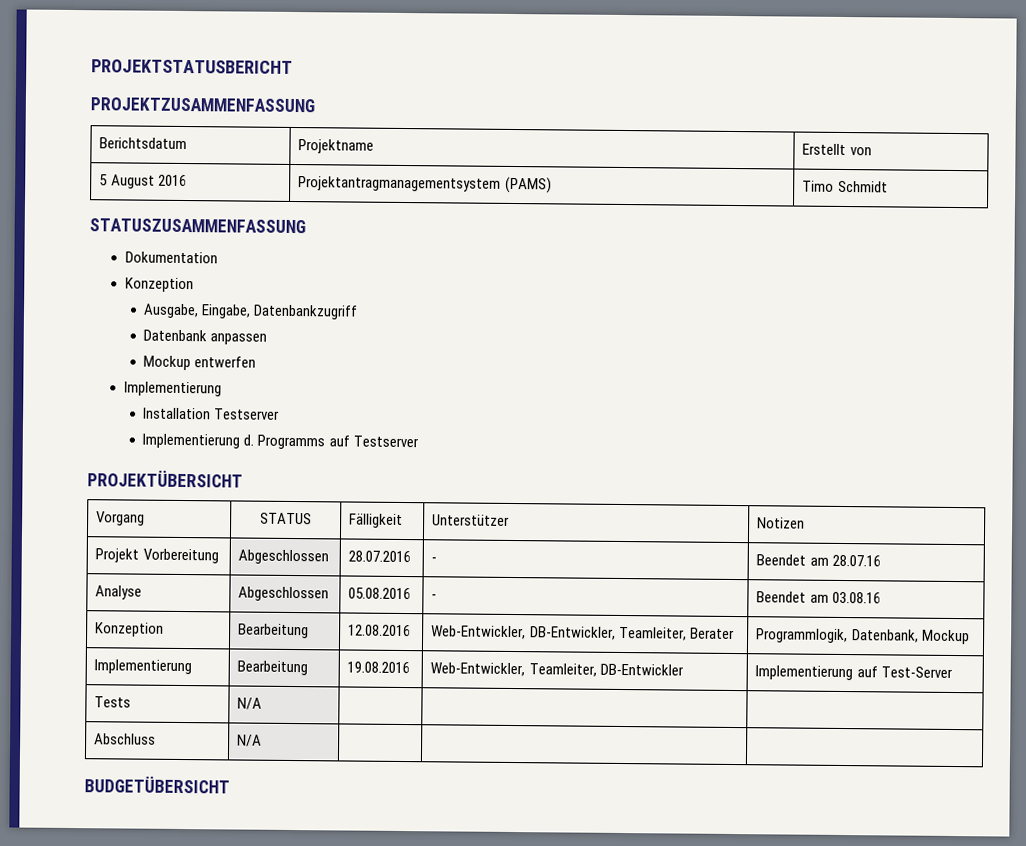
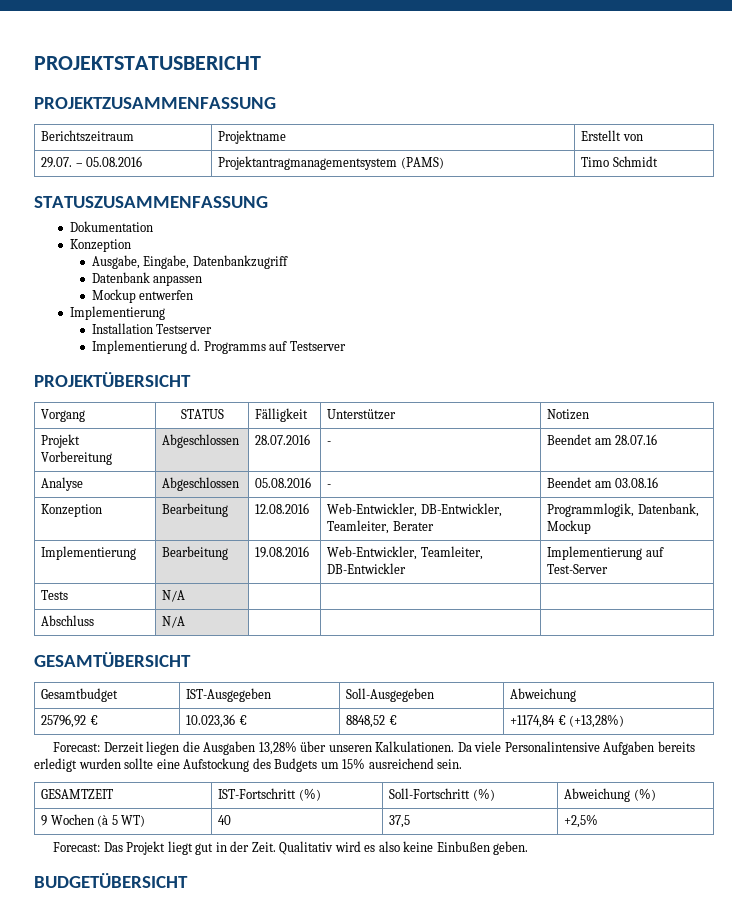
[99,137,188,150] Berichtsdatum -> [41,130,135,142] Berichtszeitraum
[99,174,187,189] 5 August 2016 -> [41,156,143,168] 29.07. – 05.08.2016
(263, 740) none -> [34,652,191,667] [41,688,119,702] [186,688,272,702] [346,688,435,702] [510,688,577,702] [41,714,98,728] [186,714,247,728] [346,715,397,728] [510,714,625,728] [53,741,695,755] [34,758,463,772] [41,789,114,799] [218,788,321,801] [389,788,495,801] [564,788,656,802] [41,814,146,827] [218,815,232,825] [389,815,411,828] [564,814,599,828] [53,841,529,855] // GESAMTÜBERSICHT // Gesamtbudget | IST-Ausgegeben | Soll-Ausgegeben | Abweichung // 25796,92 € | 10.023,36 € | 8848,52 € | +1174,84 € (+13,28%) // Forecast: Derzeit liegen die Ausgaben 13,28% über unseren Kalkulationen. Da viele Personalintensive Aufgaben bereits erledigt wurden sollte eine Aufstockung des Budgets um 15% ausreichend sein. // GESAMTZEIT | IST-Fortschritt (%) | Soll-Fortschritt (%) | Abweichung (%) // 9 Wochen (à 5 WT) | 40 | 37,5 | +2,5% // Forecast: Das Projekt liegt gut in der Zeit. Qualitativ wird es also keine Einbußen geben.

